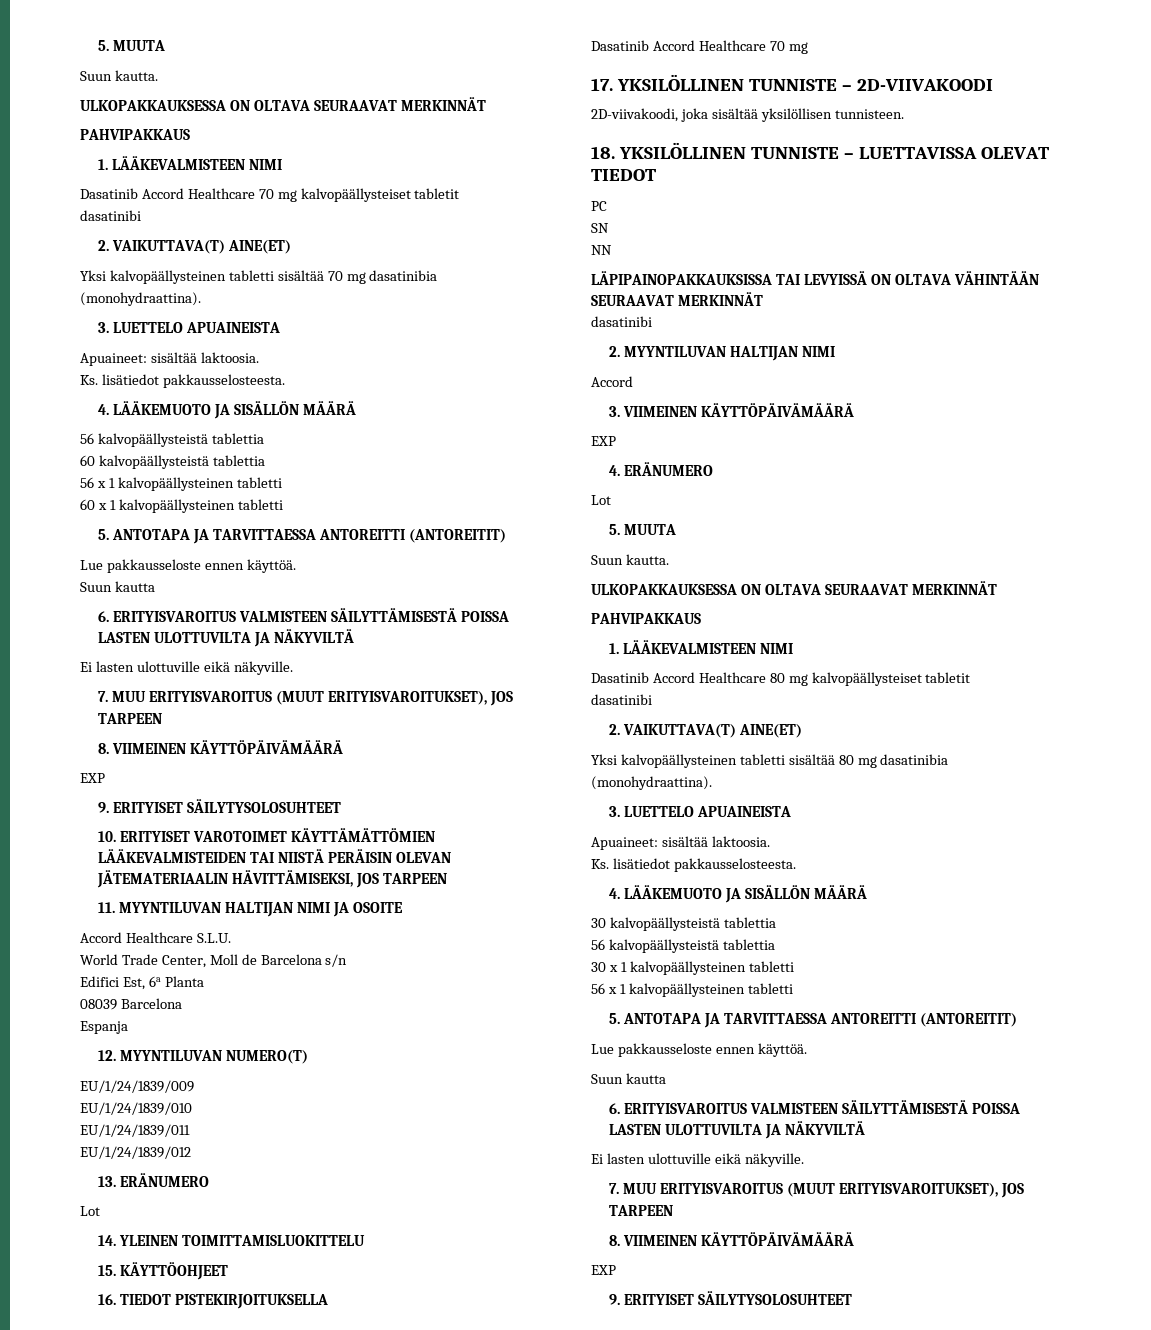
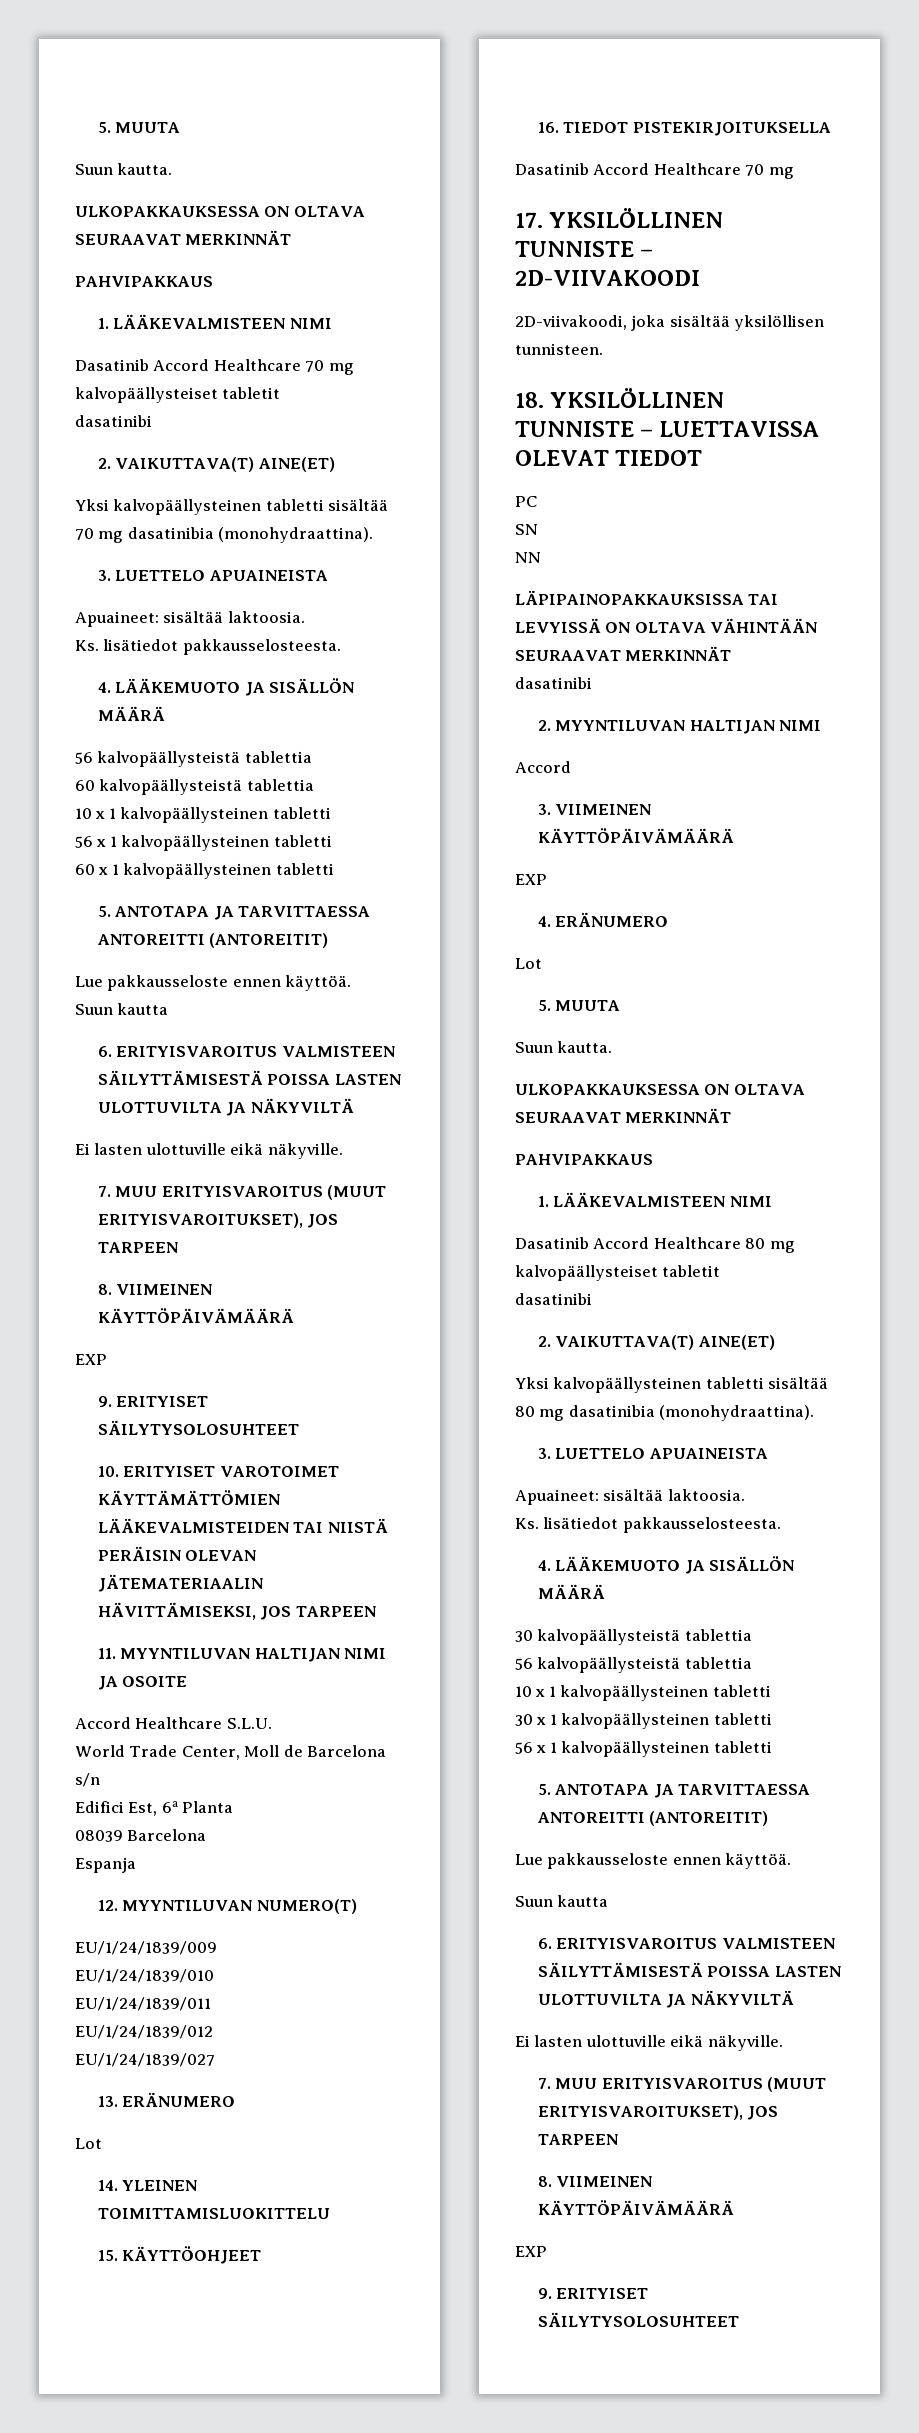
(265, 460) none -> [75,807,331,823] // 10 x 1 kalvopäällysteinen tabletti
(191, 1152) none -> [75,2053,215,2067] // EU/1/24/1839/027
(775, 944) none -> [515,1685,771,1701] // 10 x 1 kalvopäällysteinen tabletti

